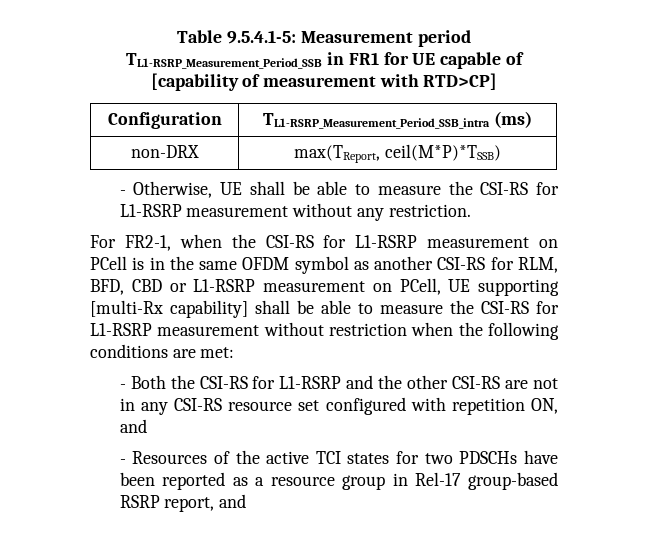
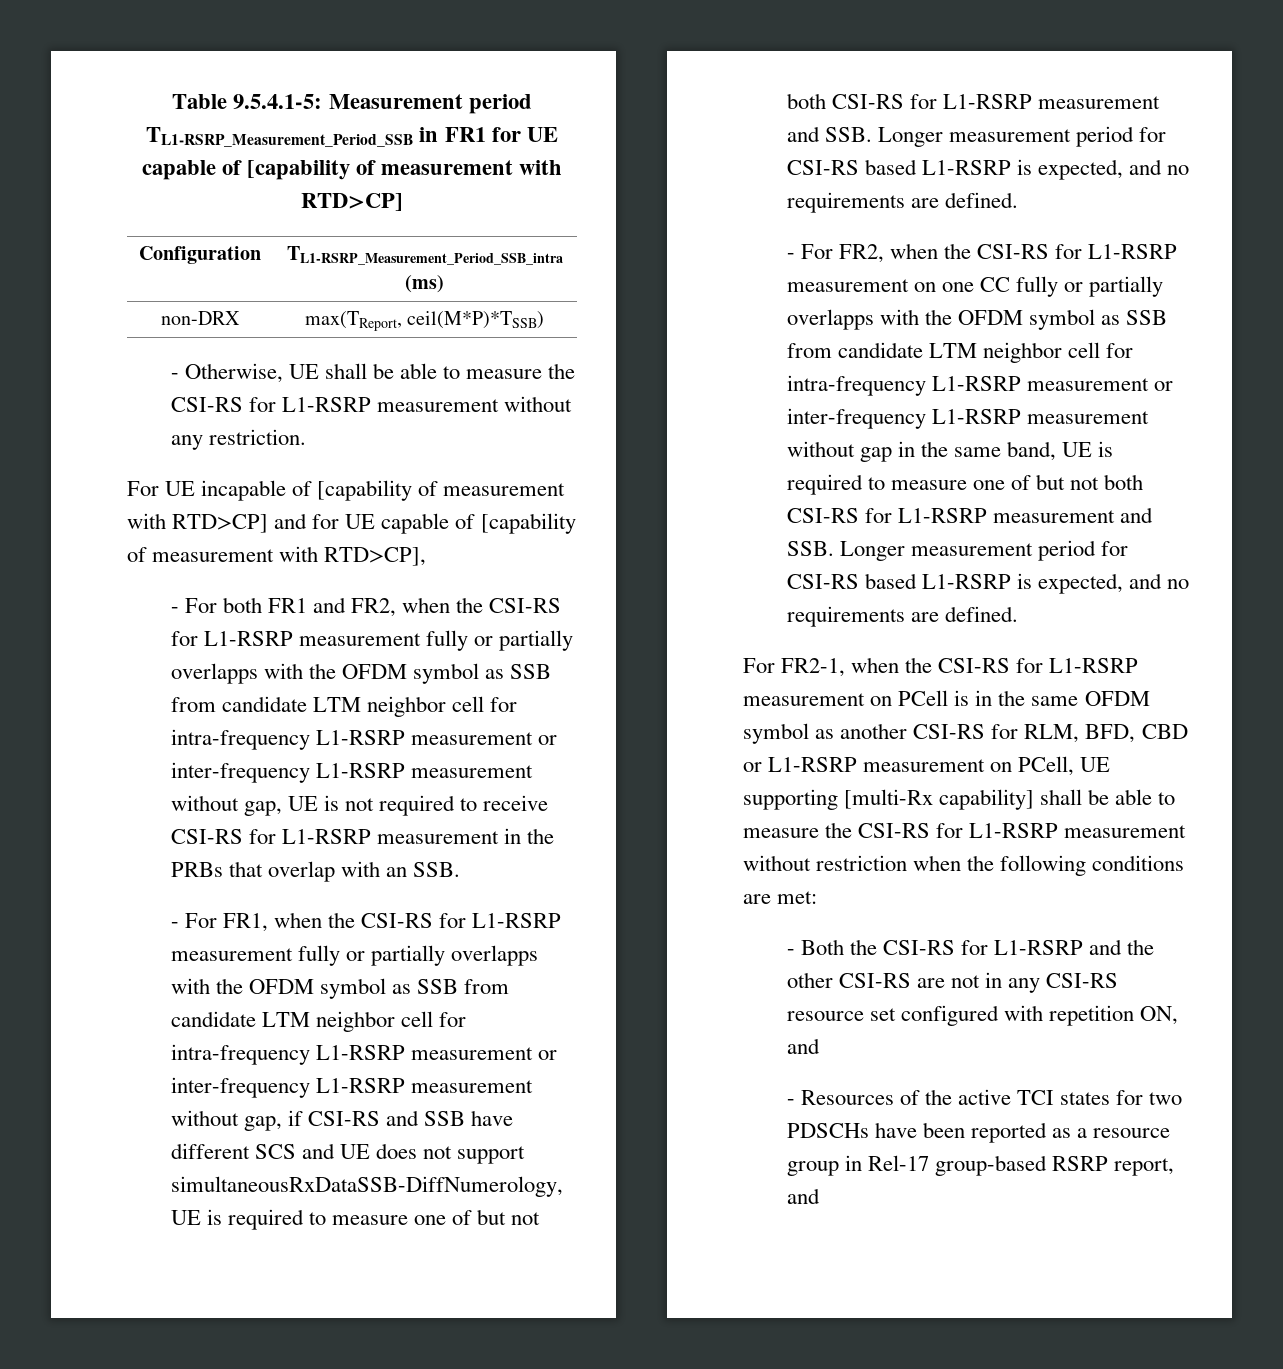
(471, 210) none -> [127,480,566,501] [127,513,576,534] [127,546,427,566] [170,597,562,617] [170,630,574,651] [170,663,552,684] [170,696,518,717] [170,729,557,750] [170,762,533,783] [170,795,549,816] [170,828,555,844] [170,861,461,882] [170,912,562,932] [170,945,538,966] [170,978,510,999] [170,1011,466,1032] [170,1044,557,1065] [170,1077,533,1098] [170,1110,514,1131] [170,1143,526,1164] [170,1176,563,1197] [170,1209,541,1230] [786,93,1160,109] [786,126,1167,147] [786,159,1190,180] [786,192,1018,213] [786,243,1178,263] [786,276,1164,297] [786,309,1168,330] [786,342,1134,363] [786,375,1173,396] [786,408,1149,429] [786,441,1114,462] [786,474,1144,495] [786,507,1153,523] [786,540,1128,561] [786,573,1190,594] [786,606,1018,627] // For UE incapable of [capability of measurement with RTD>CP] and for UE capable of [capability of measurement with RTD>CP], // - For both FR1 and FR2, when the CSI-RS for L1-RSRP measurement fully or partially overlapps with the OFDM symbol as SSB from candidate LTM neighbor cell for intra-frequency L1-RSRP measurement or inter-frequency L1-RSRP measurement without gap, UE is not required to receive CSI-RS for L1-RSRP measurement in the PRBs that overlap with an SSB. // - For FR1, when the CSI-RS for L1-RSRP measurement fully or partially overlapps with the OFDM symbol as SSB from candidate LTM neighbor cell for intra-frequency L1-RSRP measurement or inter-frequency L1-RSRP measurement without gap, if CSI-RS and SSB have different SCS and UE does not support simultaneousRxDataSSB-DiffNumerology, UE is required to measure one of but not both CSI-RS for L1-RSRP measurement and SSB. Longer measurement period for CSI-RS based L1-RSRP is expected, and no requirements are defined. // - For FR2, when the CSI-RS for L1-RSRP measurement on one CC fully or partially overlapps with the OFDM symbol as SSB from candidate LTM neighbor cell for intra-frequency L1-RSRP measurement or inter-frequency L1-RSRP measurement without gap in the same band, UE is required to measure one of but not both CSI-RS for L1-RSRP measurement and SSB. Longer measurement period for CSI-RS based L1-RSRP is expected, and no requirements are defined.

